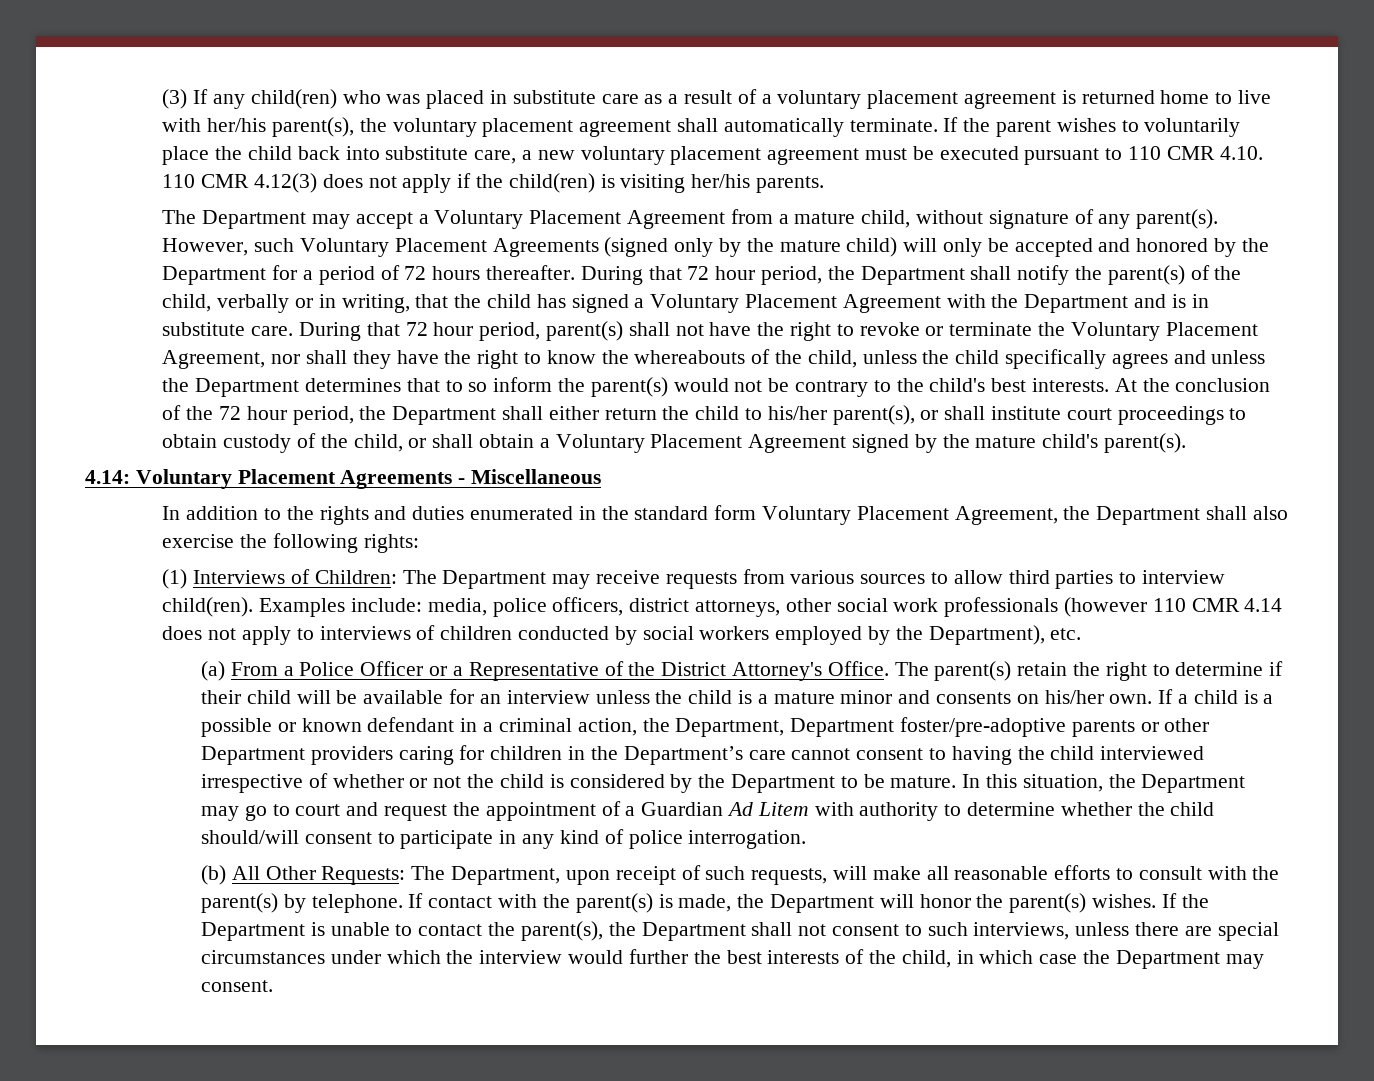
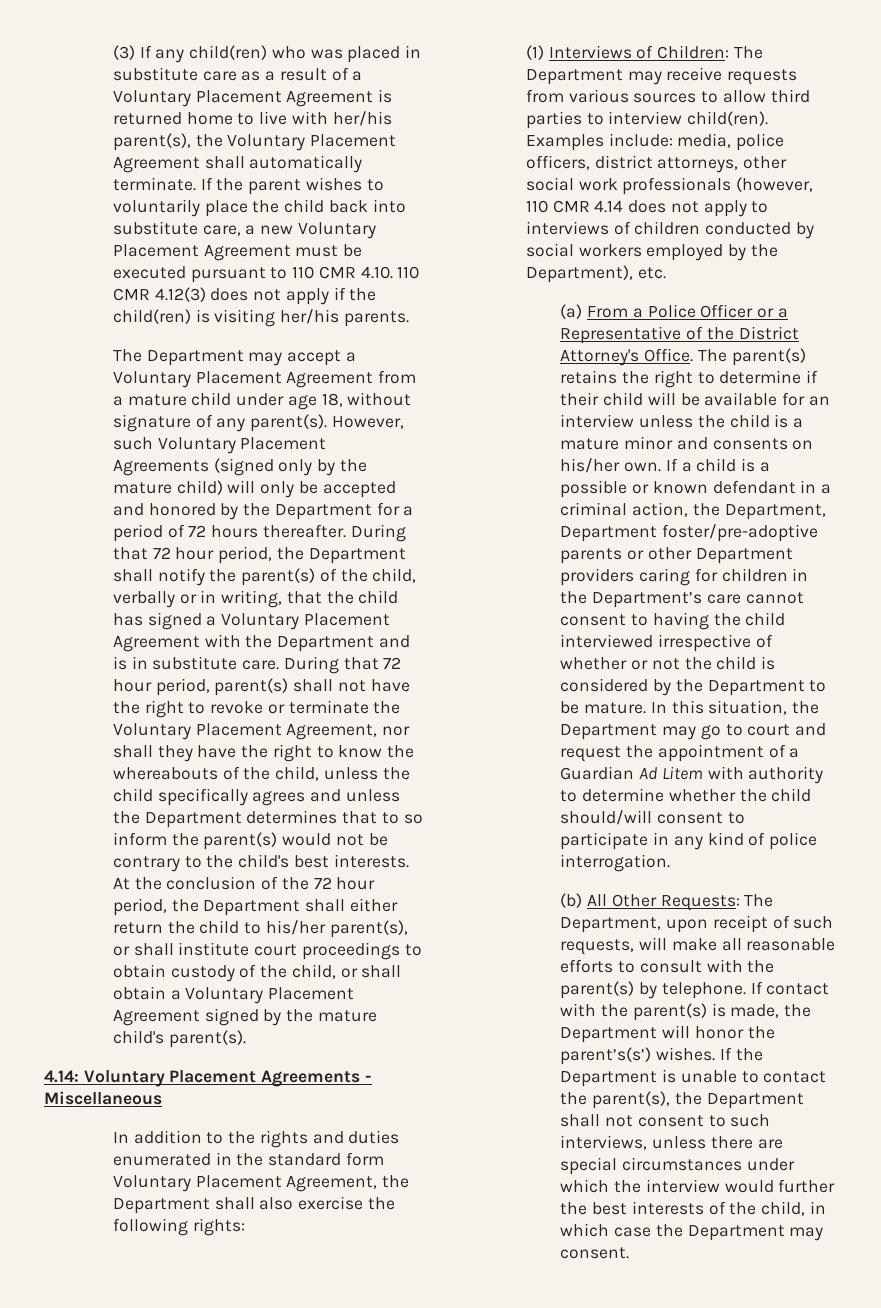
[777,90,1057,109] voluntary placement agreement -> [112,90,374,107] Voluntary Placement Agreement
[392,118,672,137] voluntary placement agreement -> [227,134,397,151] [112,157,200,173] Voluntary Placement Agreement
[580,146,860,165] voluntary placement agreement -> [297,222,376,239] [112,244,291,261] Voluntary Placement Agreement
[861,210,911,228] child, -> [191,392,343,410] child under age 18,
[1064,597,1148,617] (however -> [736,177,814,192] (however,
[1017,662,1068,676] retain -> [560,370,618,384] retains
[1009,893,1087,913] parent(s) -> [560,1047,652,1065] parent’s(s’)

